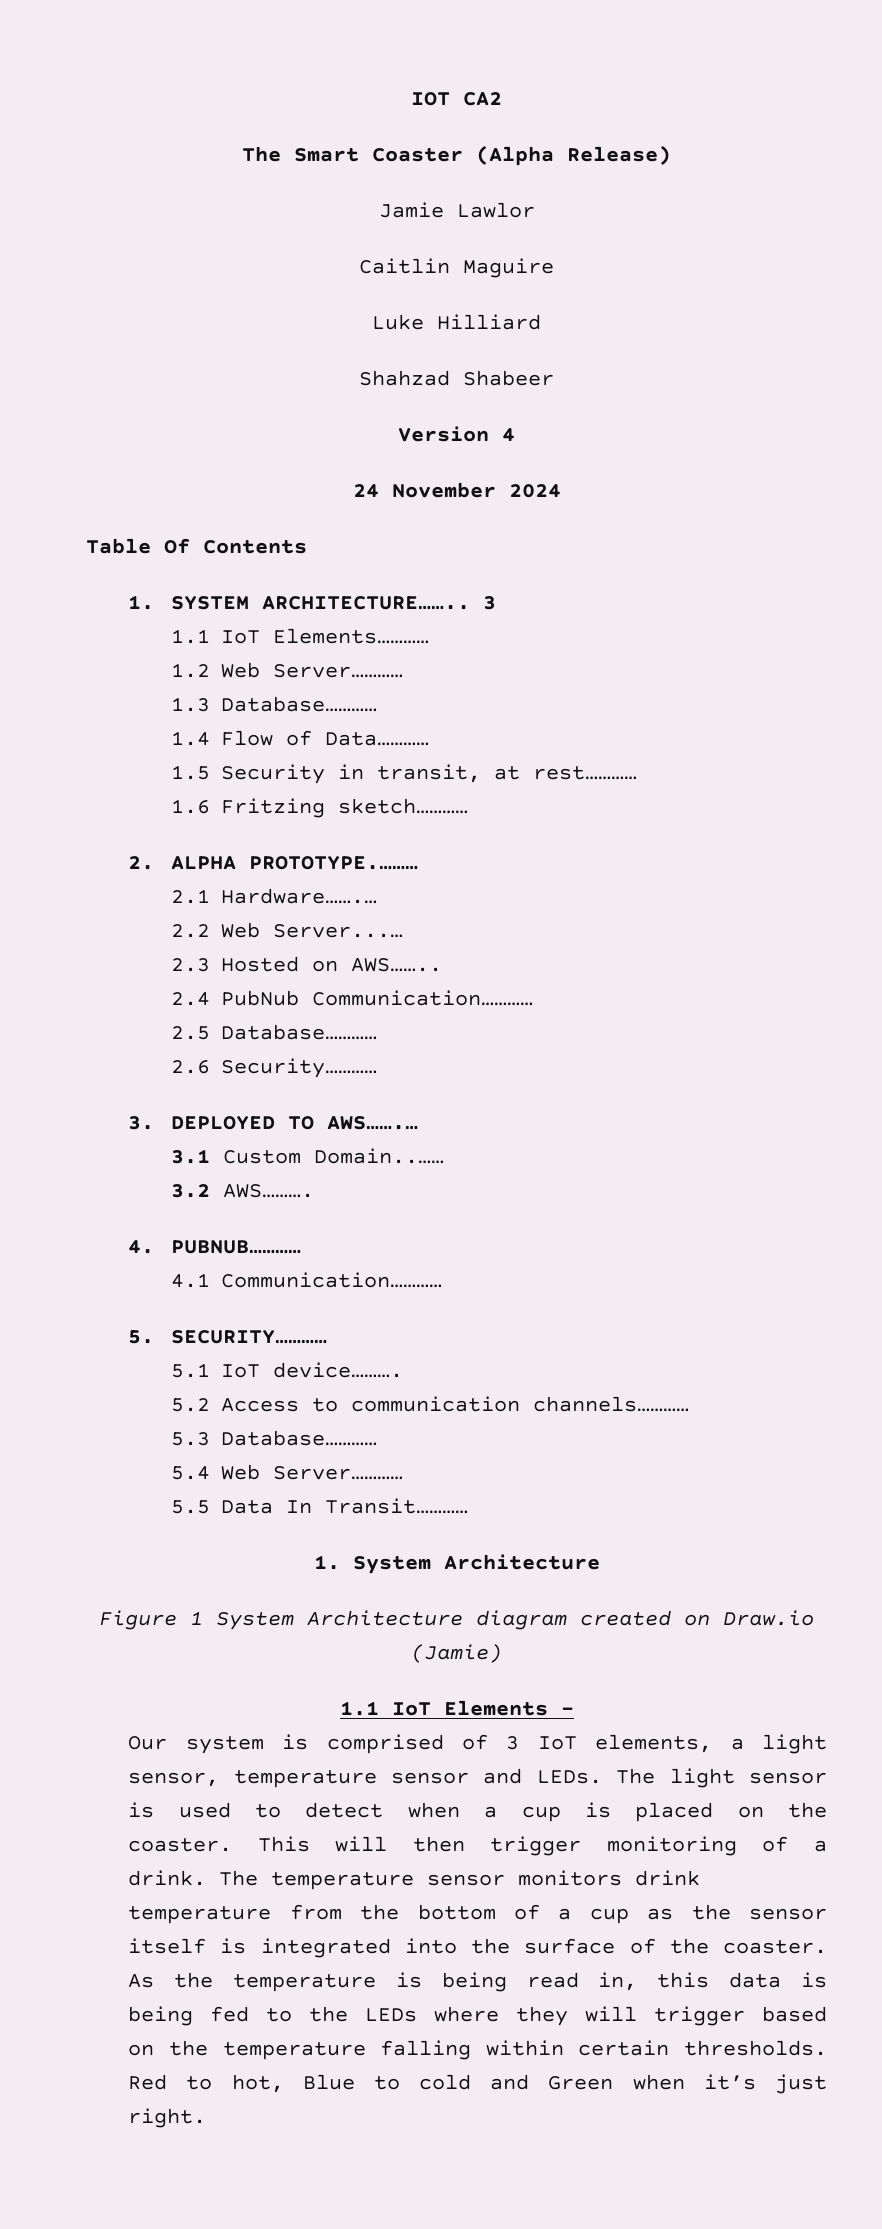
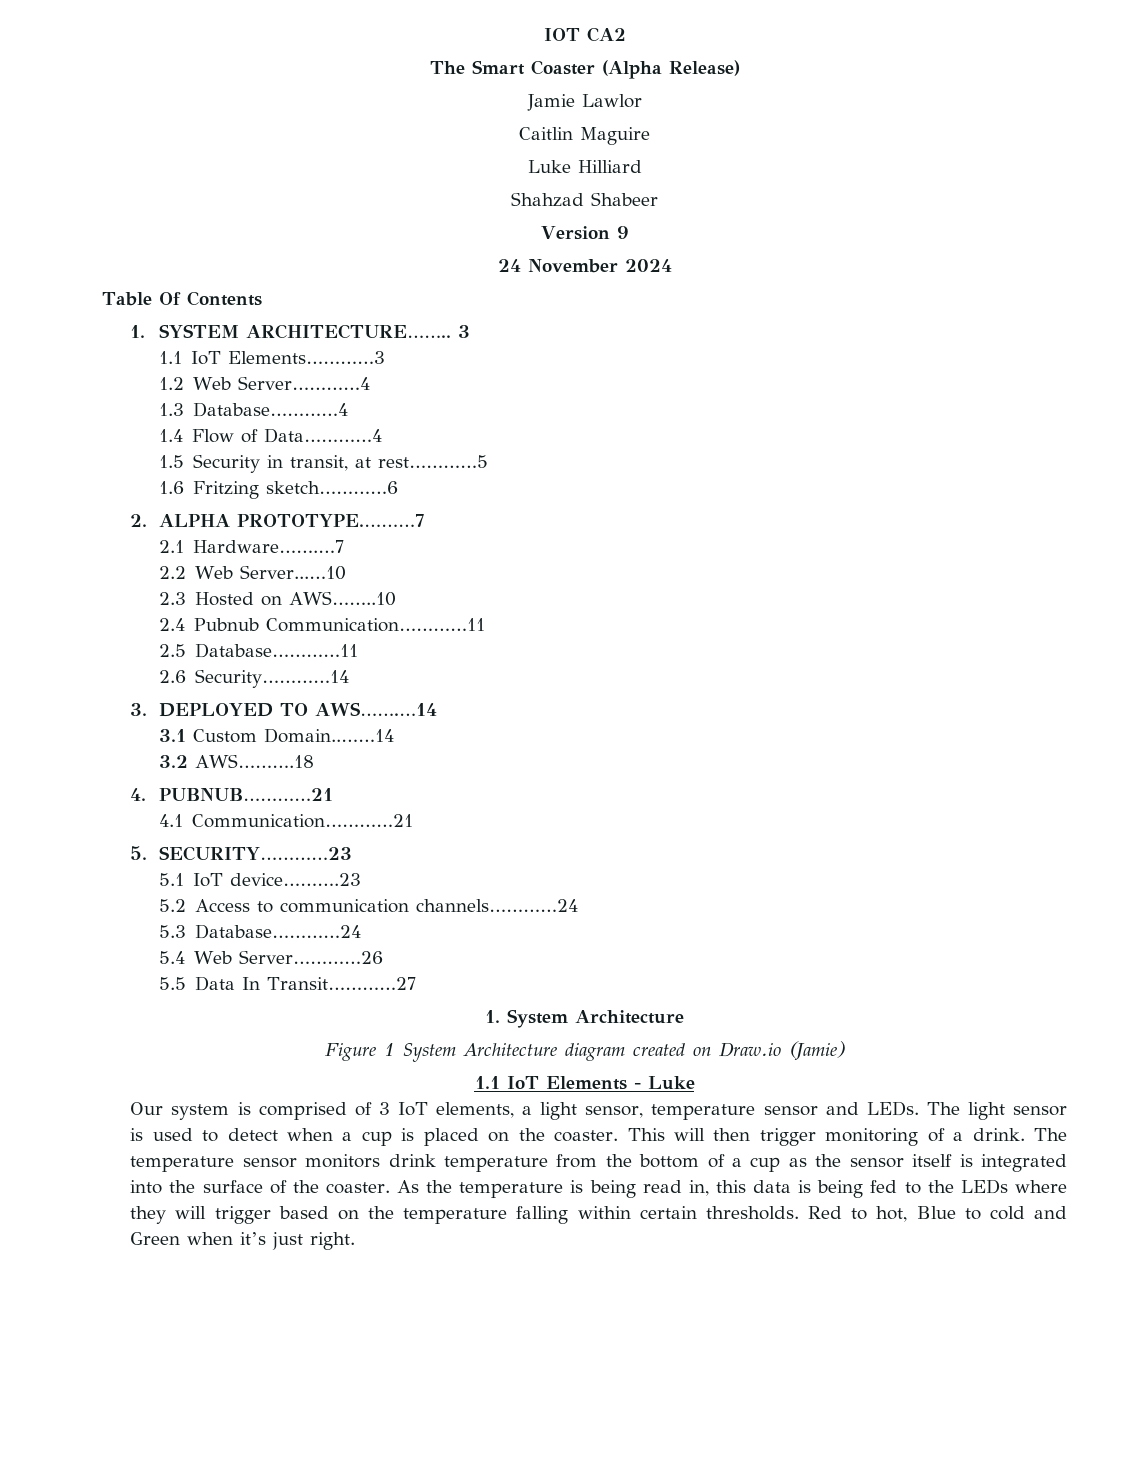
[502,428,515,441] 4 -> [616,226,629,239] 9
[272,628,429,644] Elements………… -> [228,351,386,364] Elements…………3
[272,664,403,678] Server………… -> [238,376,371,390] Server…………4
[220,696,377,712] Database………… -> [193,402,349,417] Database…………4
[324,732,429,746] Data………… -> [264,428,383,443] Data…………4
[532,766,637,780] rest………… -> [378,455,489,468] rest…………5
[337,798,468,814] sketch………… -> [266,481,399,494] sketch…………6
[248,856,418,870] PROTOTYPE.……… -> [236,514,424,527] PROTOTYPE.………7
[220,888,377,904] Hardware…….… -> [193,540,345,553] Hardware…….…7
[272,924,403,938] Server...… -> [240,565,347,580] Server...…10
[350,958,442,972] AWS…….. -> [289,591,397,606] AWS……..10
[220,990,533,1006] PubNub Communication………… -> [194,618,486,632] Pubnub Communication…………11
[220,1024,377,1040] Database………… -> [195,643,359,658] Database…………11
[220,1058,377,1078] Security………… -> [195,669,350,688] Security…………14
[326,1116,418,1130] AWS…….… -> [314,702,437,716] AWS…….…14
[313,1148,444,1164] Domain..…… -> [263,728,394,743] Domain..……14
[222,1184,314,1198] AWS………. -> [194,754,314,768] AWS……….18
[170,1240,301,1254] PUBNUB………… -> [158,788,333,801] PUBNUB…………21
[220,1272,442,1288] Communication………… -> [192,814,414,828] Communication…………21
[170,1330,327,1344] SECURITY………… -> [158,846,352,861] SECURITY…………23
[272,1362,403,1378] device………. -> [230,873,362,886] device……….23
[532,1396,689,1412] channels………… -> [416,899,579,912] channels…………24
[220,1430,377,1446] Database………… -> [195,924,362,939] Database…………24
[272,1466,403,1480] Server………… -> [239,950,384,964] Server…………26
[324,1498,468,1514] Transit………… -> [267,977,417,990] Transit…………27
(574, 1711) none -> [647,1076,695,1090] Luke

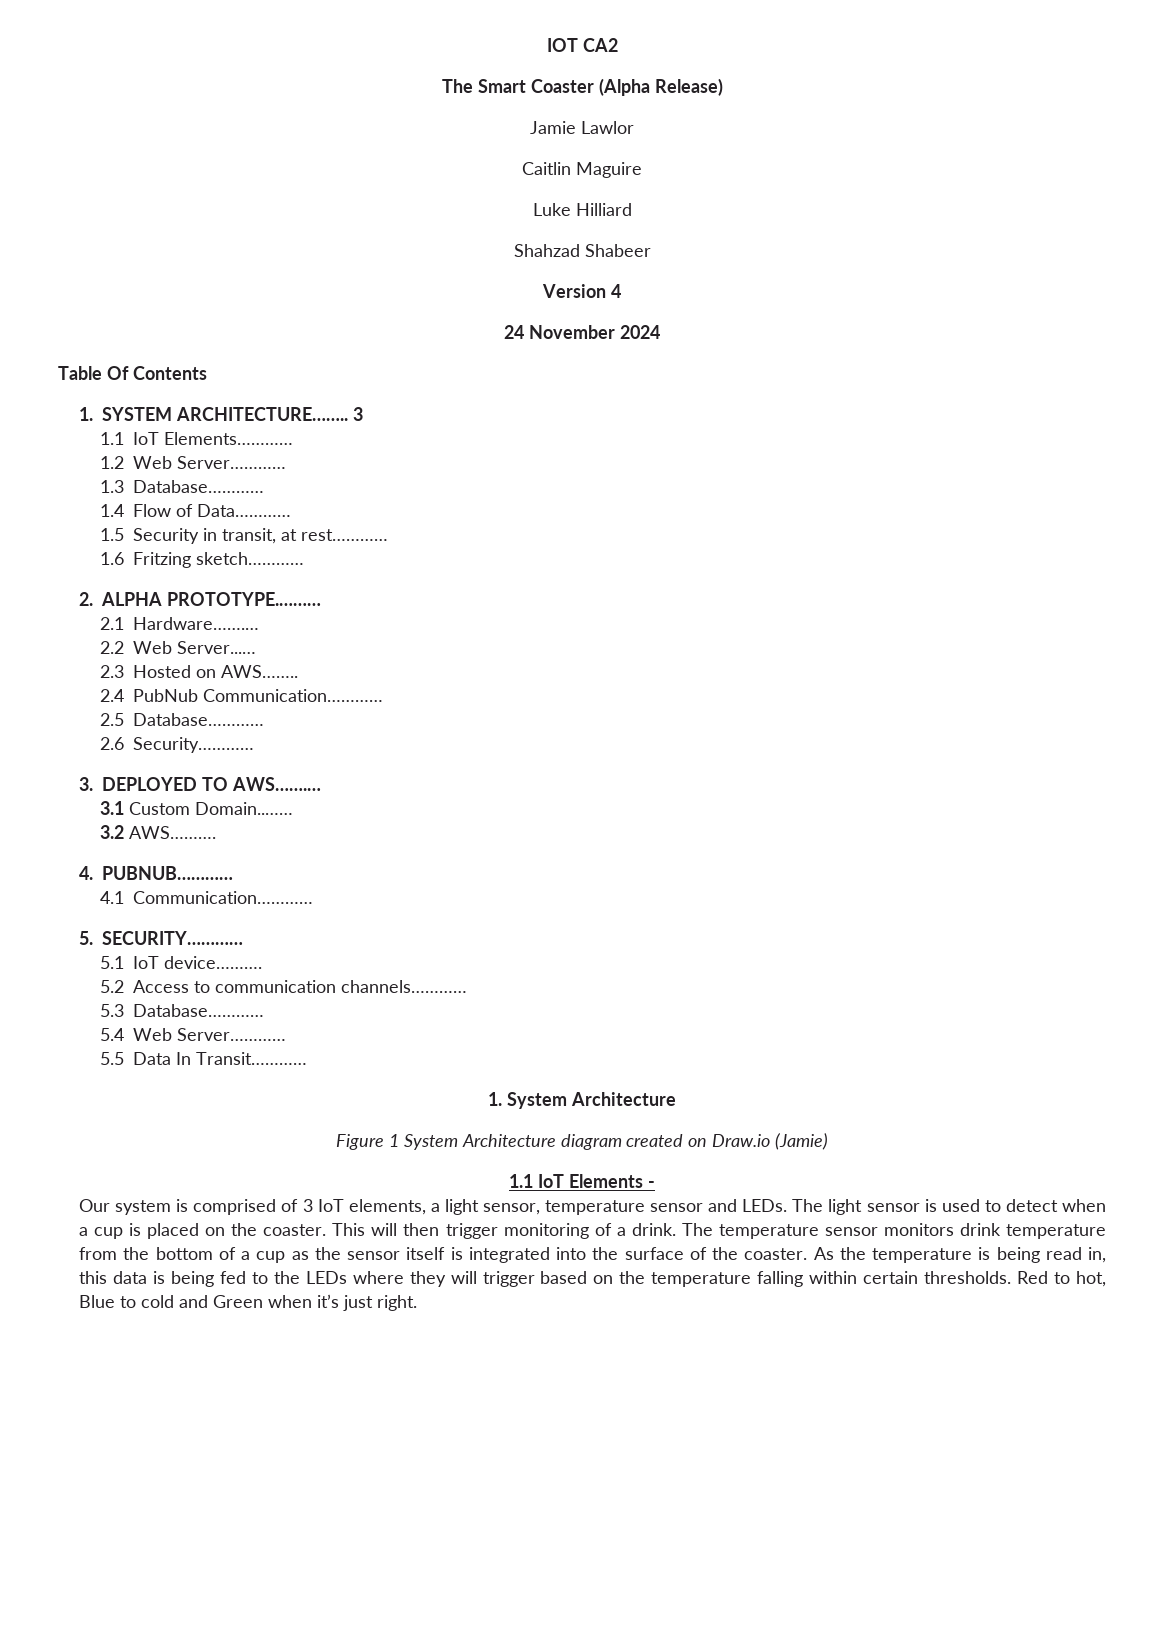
[616,226,629,239] 9 -> [611,284,621,298] 4
[228,351,386,364] Elements…………3 -> [164,432,294,445] Elements…………
[238,376,371,390] Server…………4 -> [177,456,287,469] Server…………
[193,402,349,417] Database…………4 -> [133,480,265,493] Database…………
[264,428,383,443] Data…………4 -> [197,504,292,517] Data…………
[378,455,489,468] rest…………5 -> [301,529,389,541] rest…………
[266,481,399,494] sketch…………6 -> [196,552,305,565] sketch…………
[236,514,424,527] PROTOTYPE.………7 -> [167,592,322,606] PROTOTYPE.………
[193,540,345,553] Hardware…….…7 -> [133,617,260,630] Hardware…….…
[240,565,347,580] Server...…10 -> [177,641,257,654] Server...…
[289,591,397,606] AWS……..10 -> [221,665,299,678] AWS……..
[194,618,486,632] Pubnub Communication…………11 -> [133,689,384,702] PubNub Communication…………
[195,643,359,658] Database…………11 -> [133,713,265,726] Database…………
[195,669,350,688] Security…………14 -> [133,737,255,753] Security…………
[314,702,437,716] AWS…….…14 -> [232,777,322,791] AWS…….…
[263,728,394,743] Domain..……14 -> [195,802,294,815] Domain..……
[194,754,314,768] AWS……….18 -> [129,826,217,839] AWS……….
[158,788,333,801] PUBNUB…………21 -> [102,866,234,880] PUBNUB…………
[192,814,414,828] Communication…………21 -> [133,891,314,904] Communication…………
[158,846,352,861] SECURITY…………23 -> [102,931,244,945] SECURITY…………
[230,873,362,886] device……….23 -> [164,956,263,969] device……….
[416,899,579,912] channels…………24 -> [341,980,468,993] channels…………
[195,924,362,939] Database…………24 -> [133,1004,265,1017] Database…………
[239,950,384,964] Server…………26 -> [177,1028,287,1041] Server…………
[267,977,417,990] Transit…………27 -> [196,1052,308,1065] Transit…………
[647,1076,695,1090] Luke -> (655, 1184) none

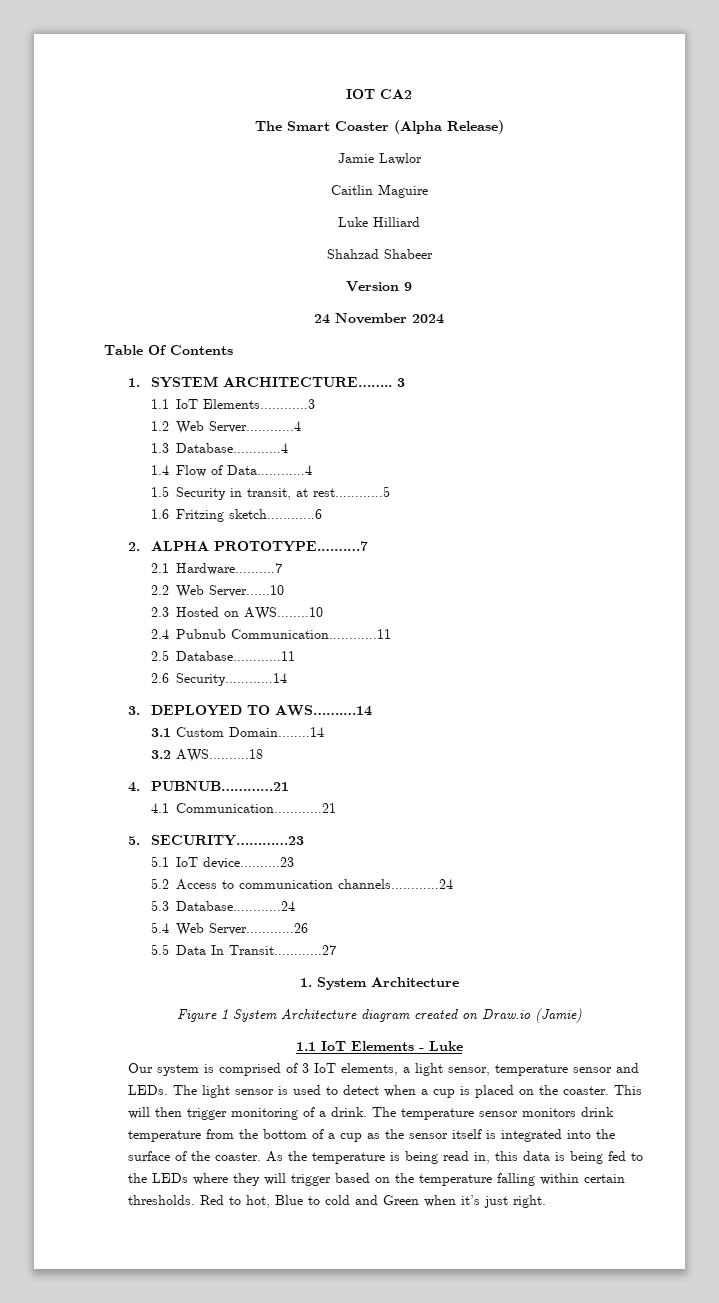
[611,284,621,298] 4 -> [404,282,412,291] 9
[164,432,294,445] Elements………… -> [203,399,316,409] Elements…………3
[177,456,287,469] Server………… -> [209,421,302,433] Server…………4
[133,480,265,493] Database………… -> [176,443,289,453] Database…………4
[197,504,292,517] Data………… -> [227,465,313,475] Data…………4
[301,529,389,541] rest………… -> [313,486,391,497] rest…………5
[196,552,305,565] sketch………… -> [229,509,323,519] sketch…………6
[167,592,322,606] PROTOTYPE.……… -> [214,541,369,552] PROTOTYPE.………7
[133,617,260,630] Hardware…….… -> [176,563,283,575] Hardware…….…7
[177,641,257,654] Server...… -> [209,585,285,597] Server...…10
[221,665,299,678] AWS…….. -> [244,607,324,620] AWS……..10
[133,689,384,702] PubNub Communication………… -> [176,629,392,639] Pubnub Communication…………11
[133,713,265,726] Database………… -> [176,651,296,661] Database…………11
[133,737,255,753] Security………… -> [176,673,288,686] Security…………14
[232,777,322,791] AWS…….… -> [275,705,373,716] AWS…….…14
[195,802,294,815] Domain..…… -> [229,727,325,737] Domain..……14
[129,826,217,839] AWS………. -> [176,749,264,762] AWS……….18
[102,866,234,880] PUBNUB………… -> [151,781,290,791] PUBNUB…………21
[133,891,314,904] Communication………… -> [176,803,337,813] Communication…………21
[102,931,244,945] SECURITY………… -> [151,835,305,846] SECURITY…………23
[164,956,263,969] device………. -> [203,857,295,869] device……….23
[341,980,468,993] channels………… -> [338,879,454,889] channels…………24
[133,1004,265,1017] Database………… -> [176,901,296,911] Database…………24
[177,1028,287,1041] Server………… -> [209,923,309,935] Server…………26
[196,1052,308,1065] Transit………… -> [229,945,337,955] Transit…………27
(655, 1184) none -> [428,1041,463,1051] Luke

